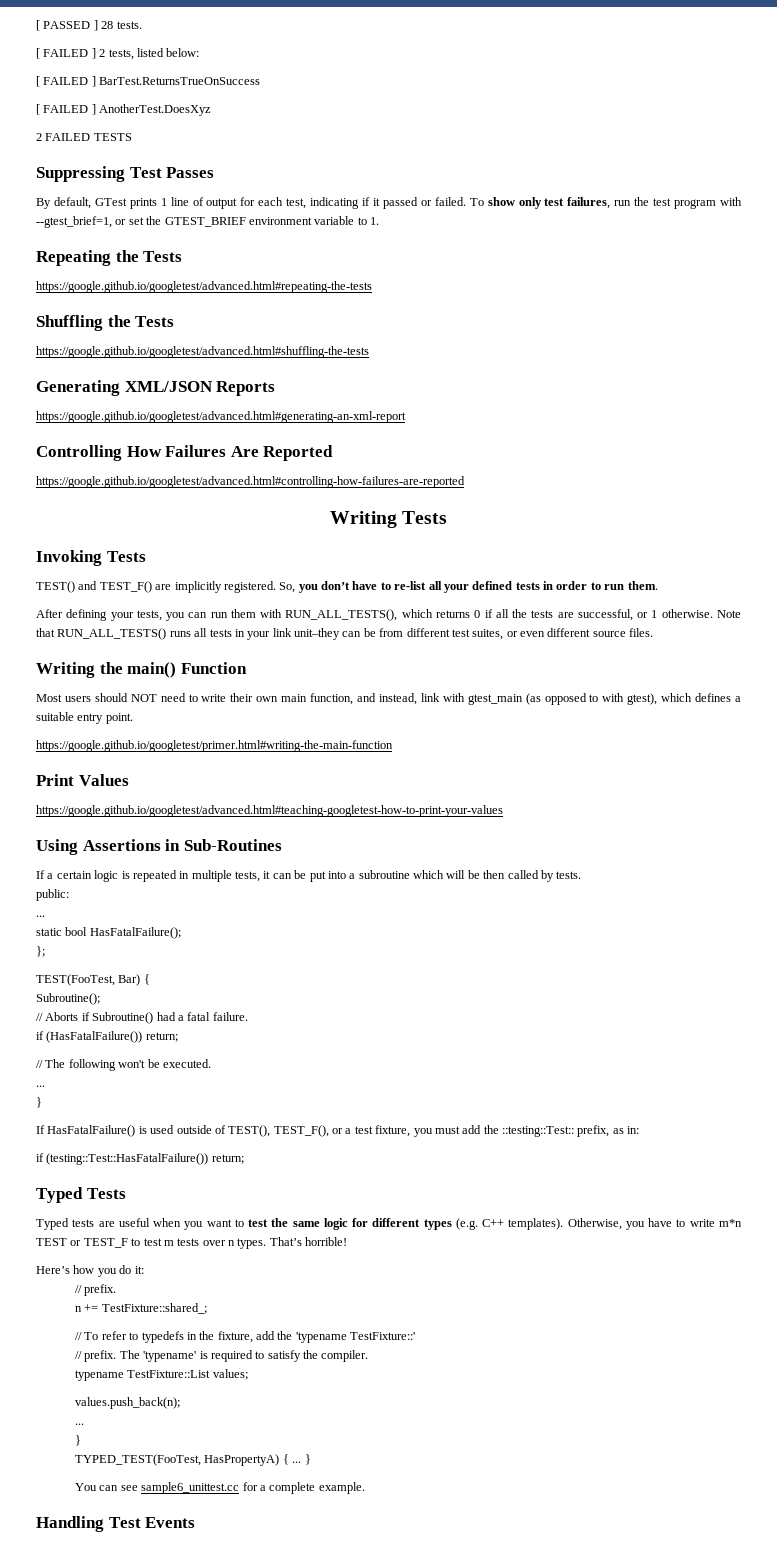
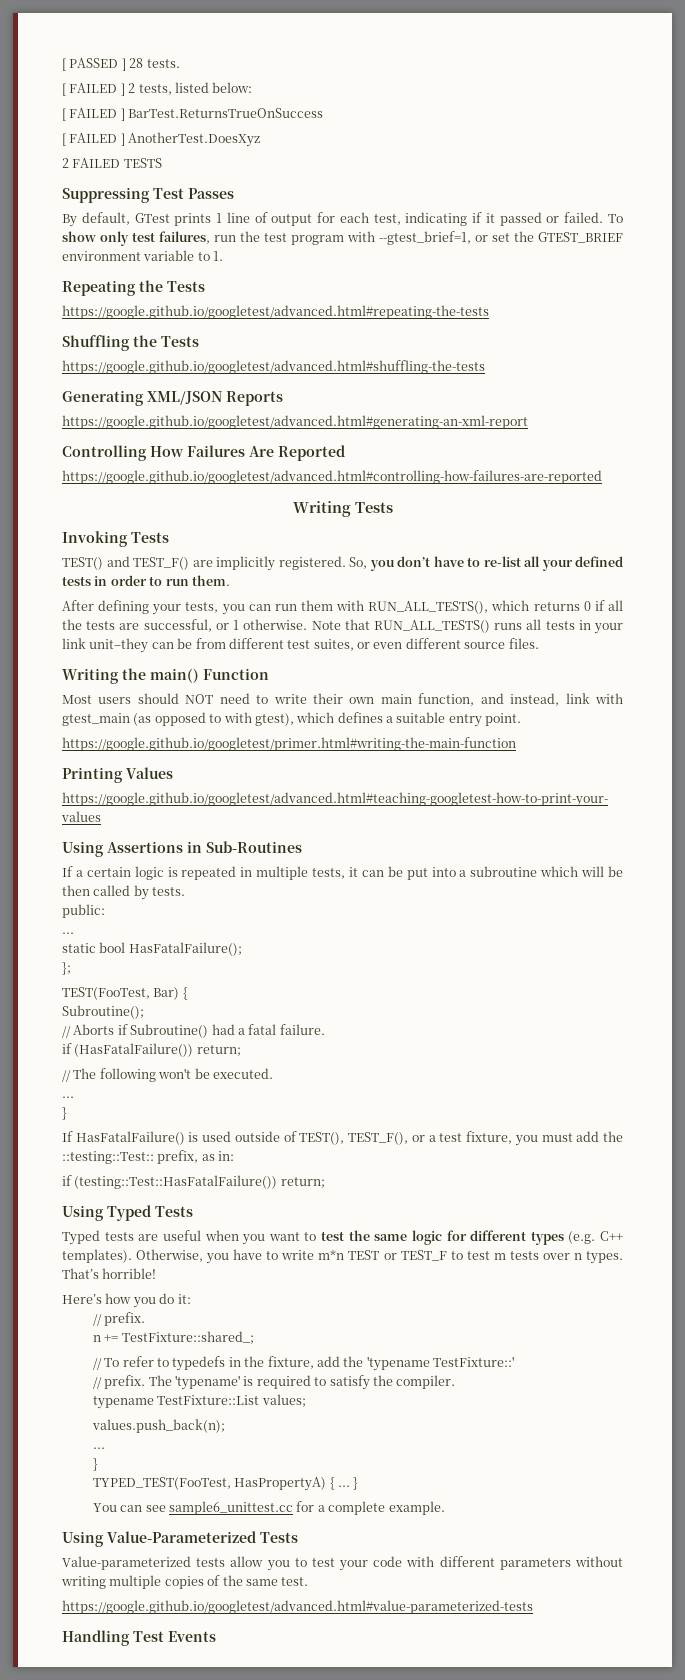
[36,774,74,786] Print -> [62,767,123,783] Printing
(244, 1159) none -> [62,1205,104,1221] Using
(365, 1488) none -> [62,1531,298,1547] [62,1556,623,1571] [61,1575,309,1589] [62,1600,533,1614] // Using Value-Parameterized Tests // Value-parameterized tests allow you to test your code with different parameters without writing multiple copies of the same test. // https://google.github.io/googletest/advanced.html#value-parameterized-tests

